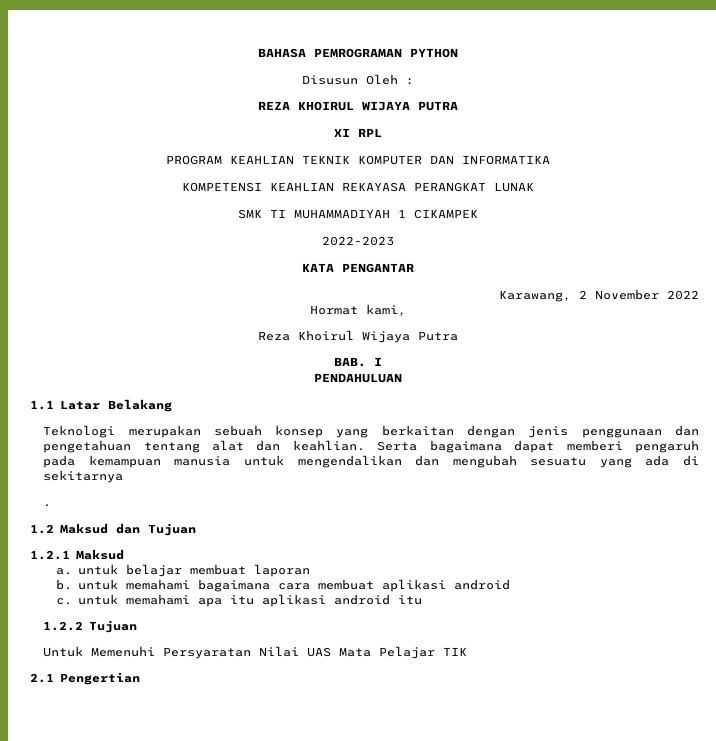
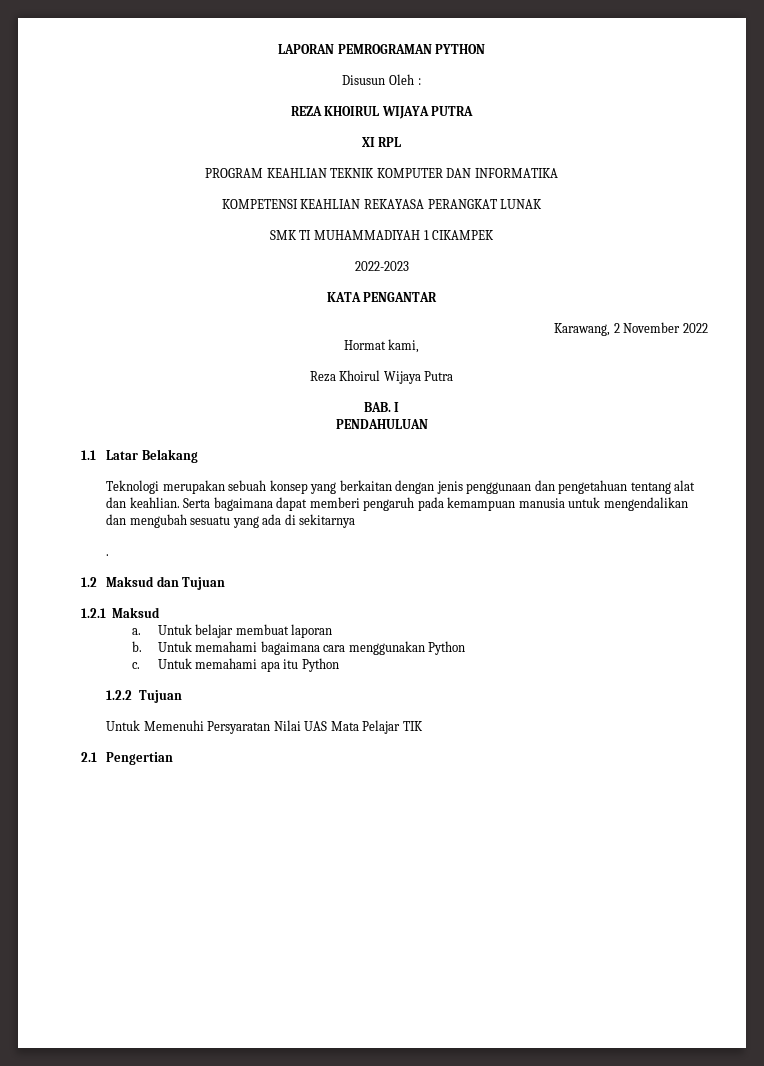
[258,48,306,58] BAHASA -> [277,44,334,54] LAPORAN
[78,564,119,575] untuk -> [157,624,192,635] Untuk
[78,579,119,590] untuk -> [157,641,192,652] Untuk
[318,579,511,592] membuat aplikasi android -> [348,641,466,655] menggunakan Python
[78,594,119,605] untuk -> [157,658,192,669] Untuk
[262,594,423,607] aplikasi android itu -> [301,658,339,672] Python

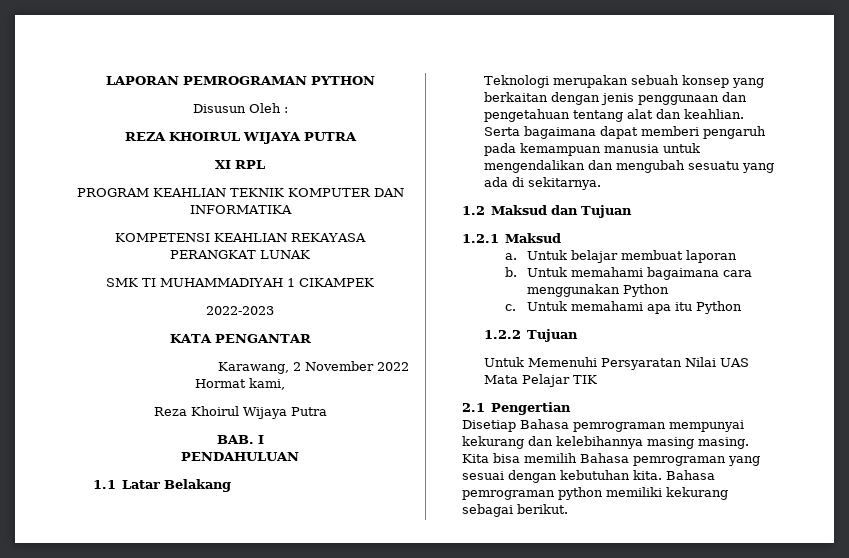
[299,514,356,528] [106,554,110,556] sekitarnya // . -> [527,177,601,190] sekitarnya.
(174, 758) none -> [461,419,744,432] [461,436,749,449] [461,453,760,466] [461,470,715,483] [461,487,728,500] [461,504,568,517] // Disetiap Bahasa pemrograman mempunyai kekurang dan kelebihannya masing masing. Kita bisa memilih Bahasa pemrograman yang sesuai dengan kebutuhan kita. Bahasa pemrograman python memiliki kekurang sebagai berikut.

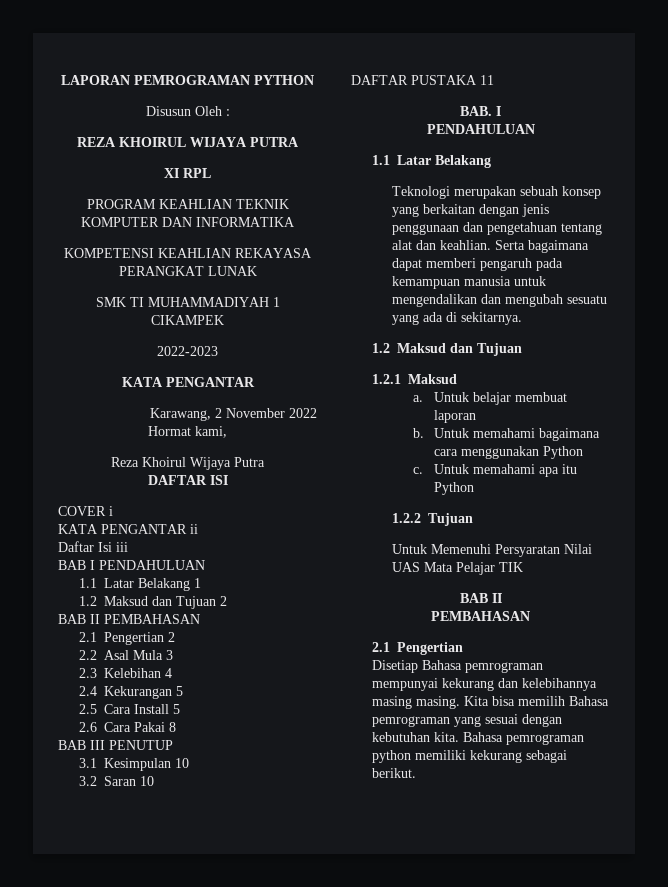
(327, 411) none -> [147,475,228,485] [58,506,113,516] [58,524,198,534] [58,541,128,552] [58,560,205,570] [78,578,201,591] [78,596,227,609] [58,614,200,624] [78,632,175,645] [78,650,173,660] [78,668,172,678] [78,686,183,699] [78,704,180,714] [78,722,176,732] [58,740,173,750] [78,758,189,771] [78,776,154,786] [351,75,494,85] // DAFTAR ISI // COVER i // KATA PENGANTAR ii // Daftar Isi iii // BAB I PENDAHULUAN // 1.1 Latar Belakang 1 // 1.2 Maksud dan Tujuan 2 // BAB II PEMBAHASAN // 2.1 Pengertian 2 // 2.2 Asal Mula 3 // 2.3 Kelebihan 4 // 2.4 Kekurangan 5 // 2.5 Cara Install 5 // 2.6 Cara Pakai 8 // BAB III PENUTUP // 3.1 Kesimpulan 10 // 3.2 Saran 10 // DAFTAR PUSTAKA 11
(597, 379) none -> [459,593,502,603] [431,611,530,621] // BAB II // PEMBAHASAN

